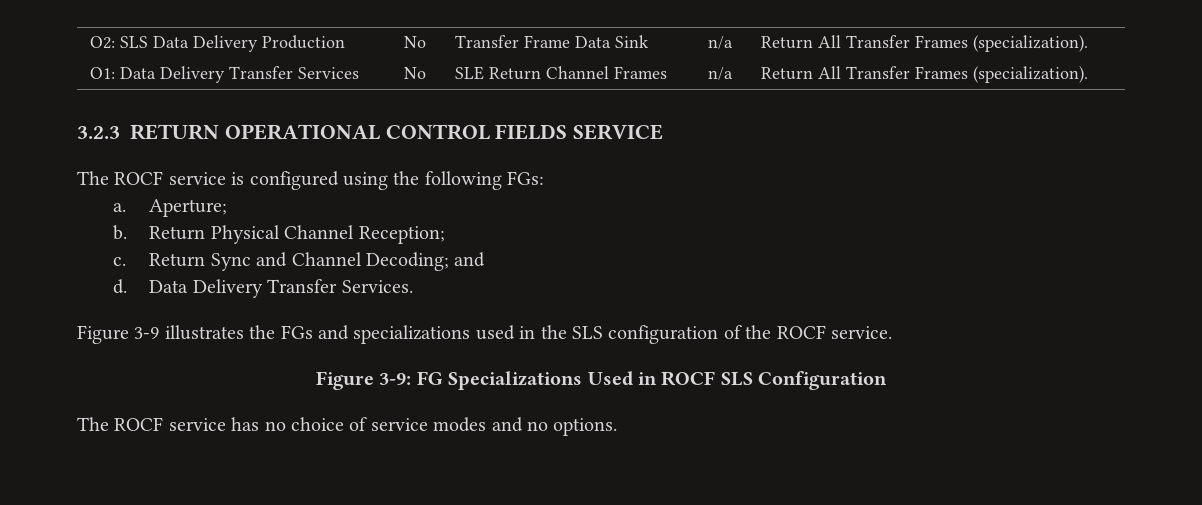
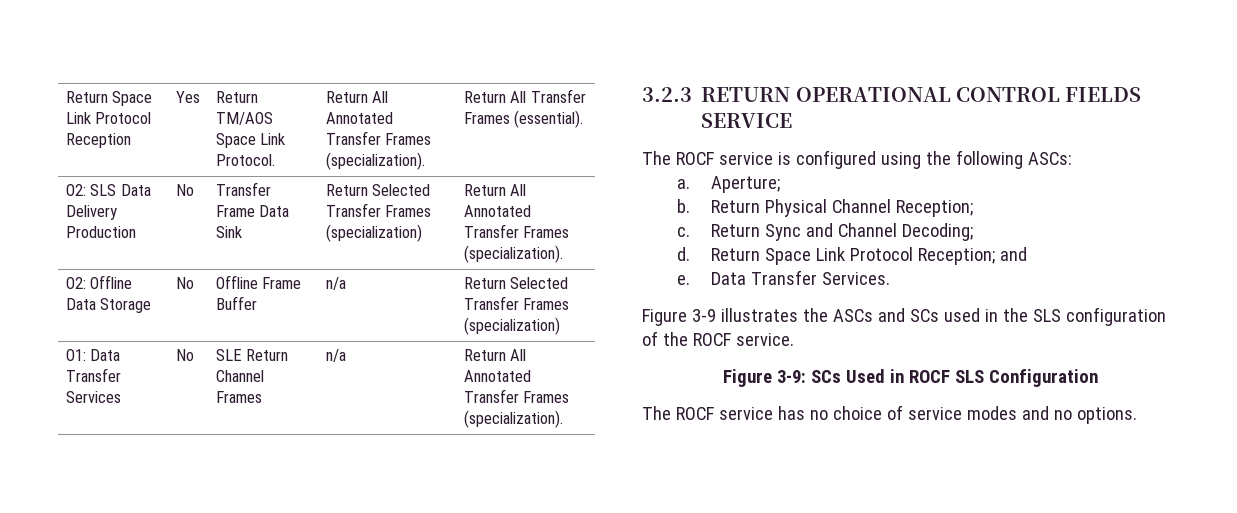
(89, 42) none -> [65,91,153,106] [65,112,152,124] [65,133,131,148] [175,91,200,103] [215,91,258,103] [215,112,273,125] [215,133,286,148] [215,154,275,166] [325,91,389,103] [325,112,393,124] [325,131,432,145] [325,152,425,170] [463,89,586,103] [463,110,584,128] Return Space Link Protocol Reception | Yes | Return TM/AOS Space Link Protocol. | Return All Annotated Transfer Frames (specialization). | Return All Transfer Frames (essential). //
[707,36,733,49] [760,35,1088,52] n/a | Return All Transfer Frames (specialization). -> [325,184,431,196] [325,203,432,217] [325,224,422,242] [463,184,527,196] [463,205,531,217] [463,224,570,238] [463,245,563,263] [65,275,133,289] [65,298,152,313] [175,277,194,289] [215,275,302,289] [215,296,257,310] [325,277,346,290] [463,277,569,289] [463,296,570,310] [463,317,560,335] Return Selected Transfer Frames (specialization) | Return All Annotated Transfer Frames (specialization). // O2: Offline Data Storage | No | Offline Frame Buffer | n/a | Return Selected Transfer Frames (specialization)
[159,66,225,83] Delivery -> (121, 355) none
(841, 72) none -> [463,370,531,382] Annotated
[507,171,545,185] FGs: -> [1027,152,1072,165] ASCs:
[454,252,486,267] [113,279,263,298] and // d. Data Delivery -> [676,247,1028,265] [676,272,747,285] // d. Return Space Link Protocol Reception; and // e. Data
[280,325,471,344] FGs and specializations -> [832,308,939,322] ASCs and SCs
[416,371,583,390] FG Specializations -> [811,370,842,383] SCs

